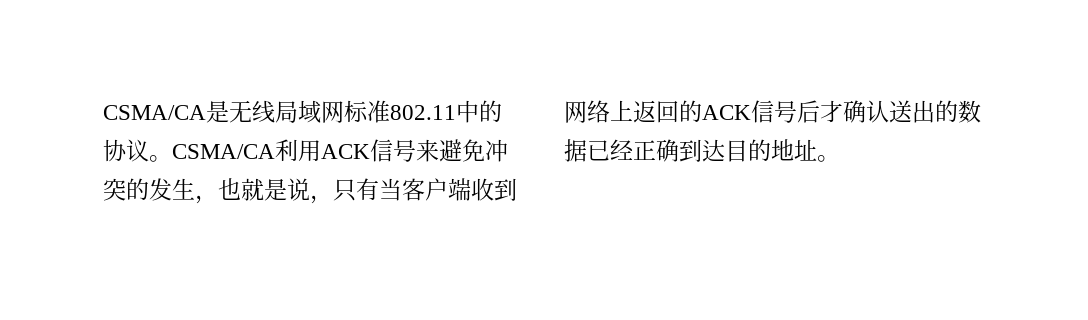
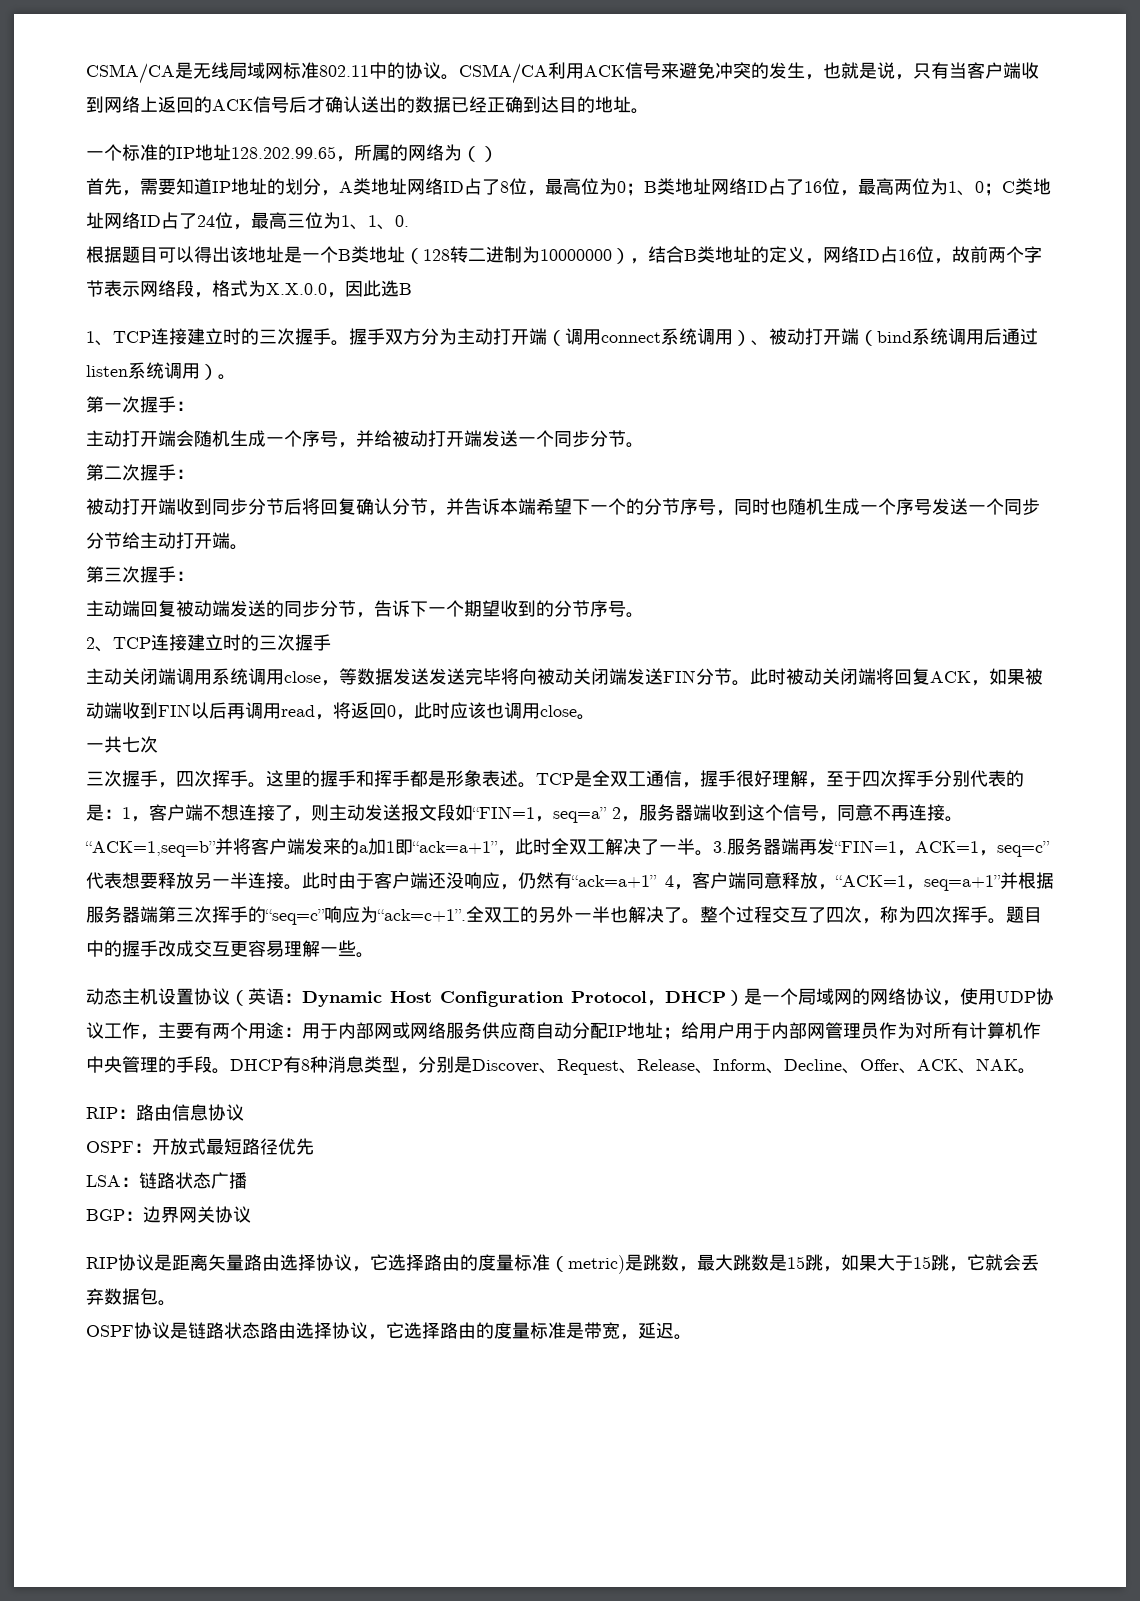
(840, 158) none -> [86,144,498,162] [86,178,1051,196] [86,212,409,230] [86,246,1042,264] [86,280,412,298] [86,328,1038,346] [86,362,236,380] [86,396,194,413] [86,430,644,448] [86,464,194,481] [86,498,1040,516] [86,532,248,550] [86,566,194,583] [86,600,644,618] [86,634,331,652] [86,668,1043,686] [86,702,595,720] [86,736,158,753] [86,770,1024,788] [86,804,963,823] [85,838,1050,857] [86,872,1054,891] [86,906,1042,925] [86,940,374,958] [86,988,1054,1007] [86,1022,1041,1040] [86,1056,1036,1075] [86,1104,244,1121] [86,1138,314,1155] [86,1172,247,1189] [86,1206,251,1223] [86,1254,1039,1274] [86,1288,176,1306] [86,1322,692,1340] // 一个标准的IP地址128.202.99.65，所属的网络为（） // 首先，需要知道IP地址的划分，A类地址网络ID占了8位，最高位为0；B类地址网络ID占了16位，最高两位为1、0；C类地址网络ID占了24位，最高三位为1、1、0. // 根据题目可以得出该地址是一个B类地址（128转二进制为10000000），结合B类地址的定义，网络ID占16位，故前两个字节表示网络段，格式为X.X.0.0，因此选B // 1、TCP连接建立时的三次握手。握手双方分为主动打开端（调用connect系统调用）、被动打开端（bind系统调用后通过listen系统调用）。 // 第一次握手： // 主动打开端会随机生成一个序号，并给被动打开端发送一个同步分节。 // 第二次握手： // 被动打开端收到同步分节后将回复确认分节，并告诉本端希望下一个的分节序号，同时也随机生成一个序号发送一个同步分节给主动打开端。 // 第三次握手： // 主动端回复被动端发送的同步分节，告诉下一个期望收到的分节序号。 // 2、TCP连接建立时的三次握手 // 主动关闭端调用系统调用close，等数据发送发送完毕将向被动关闭端发送FIN分节。此时被动关闭端将回复ACK，如果被动端收到FIN以后再调用read，将返回0，此时应该也调用close。 // 一共七次 // 三次握手，四次挥手。这里的握手和挥手都是形象表述。TCP是全双工通信，握手很好理解，至于四次挥手分别代表的是：1，客户端不想连接了，则主动发送报文段如“FIN=1，seq=a” 2，服务器端收到这个信号，同意不再连接。“ACK=1,seq=b”并将客户端发来的a加1即“ack=a+1”，此时全双工解决了一半。3.服务器端再发“FIN=1，ACK=1，seq=c”代表想要释放另一半连接。此时由于客户端还没响应，仍然有“ack=a+1” 4，客户端同意释放，“ACK=1，seq=a+1”并根据服务器端第三次挥手的“seq=c”响应为“ack=c+1”.全双工的另外一半也解决了。整个过程交互了四次，称为四次挥手。题目中的握手改成交互更容易理解一些。 // 动态主机设置协议（英语：Dynamic Host Configuration Protocol，DHCP）是一个局域网的网络协议，使用UDP协议工作，主要有两个用途：用于内部网或网络服务供应商自动分配IP地址；给用户用于内部网管理员作为对所有计算机作中央管理的手段。DHCP有8种消息类型，分别是Discover、Request、Release、Inform、Decline、Offer、ACK、NAK。 // RIP：路由信息协议 // OSPF：开放式最短路径优先 // LSA：链路状态广播 // BGP：边界网关协议 // RIP协议是距离矢量路由选择协议，它选择路由的度量标准（metric)是跳数，最大跳数是15跳，如果大于15跳，它就会丢弃数据包。 // OSPF协议是链路状态路由选择协议，它选择路由的度量标准是带宽，延迟。

